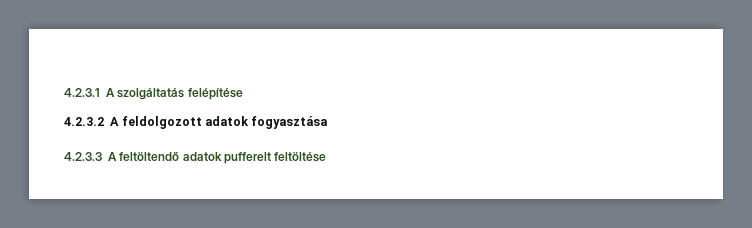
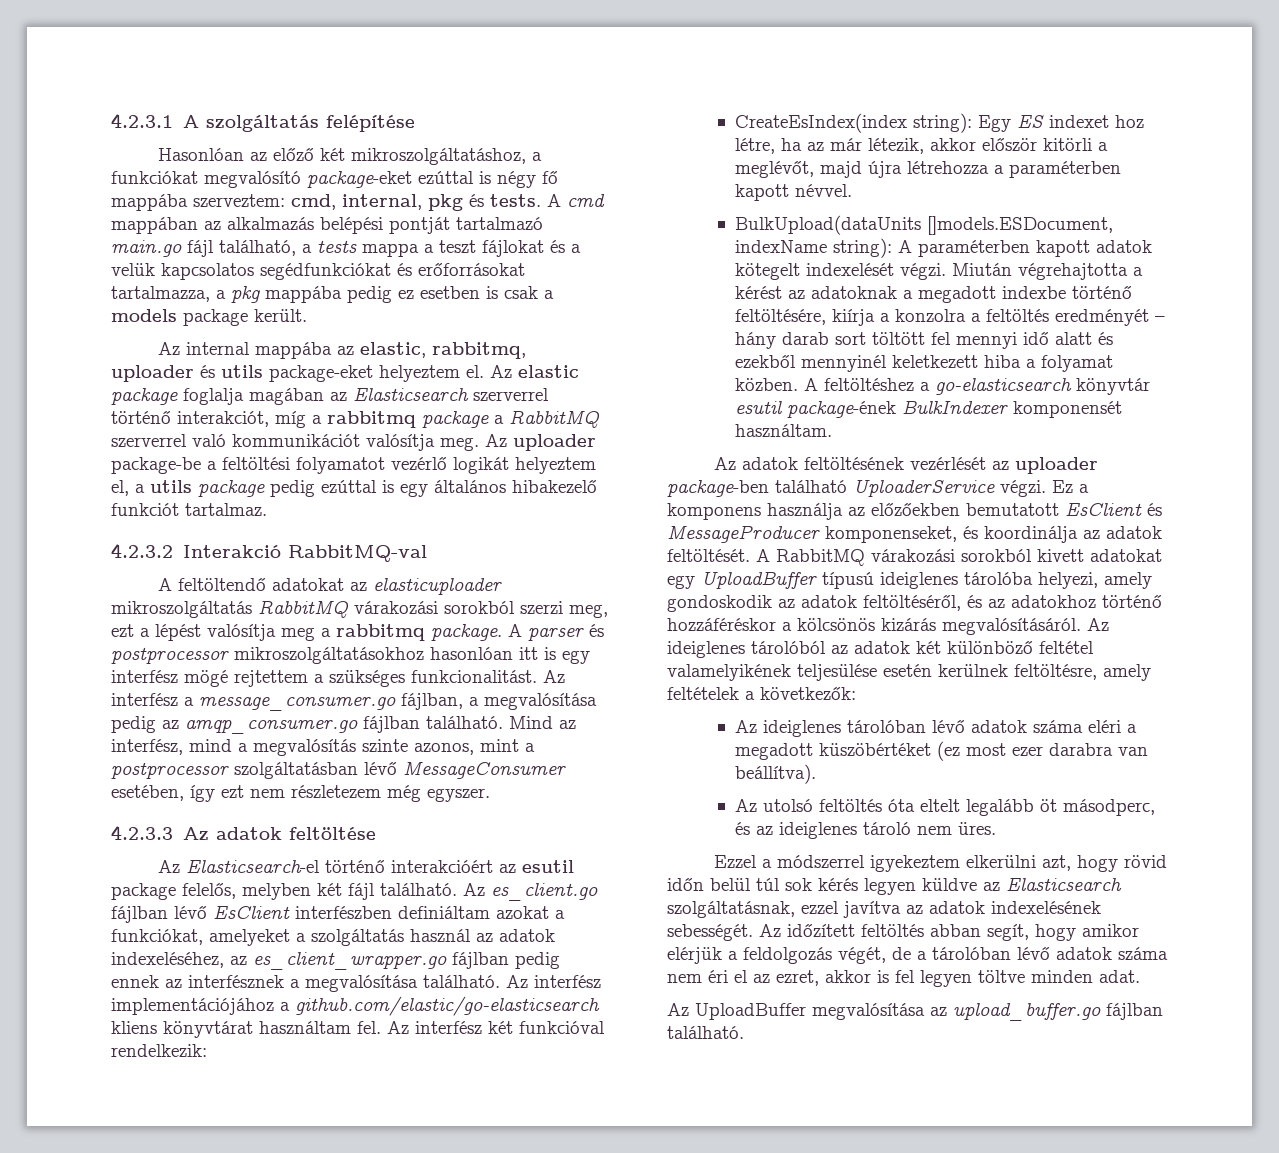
[64,116,329,129] [64,152,327,164] 4.2.3.2 A feldolgozott adatok fogyasztása // 4.2.3.3 A feltöltendő adatok pufferelt feltöltése -> [157,148,542,165] [111,171,558,188] [111,194,605,211] [111,217,543,234] [111,240,581,257] [111,263,525,280] [111,286,554,303] [111,309,307,326] [157,342,526,359] [111,365,579,382] [111,388,549,405] [111,410,600,428] [111,434,596,451] [111,457,596,474] [111,480,597,497] [111,503,267,516] [111,543,427,562] [157,578,502,595] [111,600,608,618] [111,624,604,641] [111,647,590,664] [111,670,565,687] [111,693,597,711] [111,716,576,734] [111,739,535,756] [111,761,566,779] [111,785,490,802] [111,825,376,842] [157,860,574,873] [111,883,598,901] [111,906,565,923] [111,929,555,946] [111,952,560,970] [111,975,601,992] [111,996,600,1016] [111,1021,605,1038] [111,1044,207,1057] [734,113,1144,133] [734,138,1108,154] [734,161,1121,178] [734,184,852,201] [734,215,1113,235] [734,238,1152,258] [734,263,1143,280] [734,286,1132,303] [734,309,1165,326] [734,332,1113,349] [734,355,1113,372] [734,378,1150,395] [734,400,1122,418] [734,424,832,437] [713,457,1098,474] [667,479,1089,497] [667,503,1162,520] [667,525,1162,543] [667,549,1162,566] [667,571,1152,589] [667,595,1162,612] [667,618,1109,635] [667,641,1094,658] [667,664,1151,681] [667,687,856,700] [734,720,1137,737] [734,741,1148,761] [734,764,816,784] [734,799,1155,816] [734,822,996,839] [713,855,1167,872] [667,878,1122,895] [667,901,1101,918] [667,924,1139,941] [667,947,1168,964] [667,970,1140,987] [667,1003,1163,1021] [667,1026,744,1039] Hasonlóan az előző két mikroszolgáltatáshoz, a funkciókat megvalósító package-eket ezúttal is négy fő mappába szerveztem: cmd, internal, pkg és tests. A cmd mappában az alkalmazás belépési pontját tartalmazó main.go fájl található, a tests mappa a teszt fájlokat és a velük kapcsolatos segédfunkciókat és erőforrásokat tartalmazza, a pkg mappába pedig ez esetben is csak a models package került. // Az internal mappába az elastic, rabbitmq, uploader és utils package-eket helyeztem el. Az elastic package foglalja magában az Elasticsearch szerverrel történő interakciót, míg a rabbitmq package a RabbitMQ szerverrel való kommunikációt valósítja meg. Az uploader package-be a feltöltési folyamatot vezérlő logikát helyeztem el, a utils package pedig ezúttal is egy általános hibakezelő funkciót tartalmaz. // 4.2.3.2 Interakció RabbitMQ-val // A feltöltendő adatokat az elasticuploader mikroszolgáltatás RabbitMQ várakozási sorokból szerzi meg, ezt a lépést valósítja meg a rabbitmq package. A parser és postprocessor mikroszolgáltatásokhoz hasonlóan itt is egy interfész mögé rejtettem a szükséges funkcionalitást. Az interfész a message_consumer.go fájlban, a megvalósítása pedig az amqp_consumer.go fájlban található. Mind az interfész, mind a megvalósítás szinte azonos, mint a postprocessor szolgáltatásban lévő MessageConsumer esetében, így ezt nem részletezem még egyszer. // 4.2.3.3 Az adatok feltöltése // Az Elasticsearch-el történő interakcióért az esutil package felelős, melyben két fájl található. Az es_client.go fájlban lévő EsClient interfészben definiáltam azokat a funkciókat, amelyeket a szolgáltatás használ az adatok indexeléséhez, az es_client_wrapper.go fájlban pedig ennek az interfésznek a megvalósítása található. Az interfész implementációjához a github.com/elastic/go-elasticsearch kliens könyvtárat használtam fel. Az interfész két funkcióval rendelkezik: // CreateEsIndex(index string): Egy ES indexet hoz létre, ha az már létezik, akkor először kitörli a meglévőt, majd újra létrehozza a paraméterben kapott névvel. // BulkUpload(dataUnits []models.ESDocument, indexName string): A paraméterben kapott adatok kötegelt indexelését végzi. Miután végrehajtotta a kérést az adatoknak a megadott indexbe történő feltöltésére, kiírja a konzolra a feltöltés eredményét – hány darab sort töltött fel mennyi idő alatt és ezekből mennyinél keletkezett hiba a folyamat közben. A feltöltéshez a go-elasticsearch könyvtár esutil package-ének BulkIndexer komponensét használtam. // Az adatok feltöltésének vezérlését az uploader package-ben található UploaderService végzi. Ez a komponens használja az előzőekben bemutatott EsClient és MessageProducer komponenseket, és koordinálja az adatok feltöltését. A RabbitMQ várakozási sorokból kivett adatokat egy UploadBuffer típusú ideiglenes tárolóba helyezi, amely gondoskodik az adatok feltöltéséről, és az adatokhoz történő hozzáféréskor a kölcsönös kizárás megvalósításáról. Az ideiglenes tárolóból az adatok két különböző feltétel valamelyikének teljesülése esetén kerülnek feltöltésre, amely feltételek a következők: // Az ideiglenes tárolóban lévő adatok száma eléri a megadott küszöbértéket (ez most ezer darabra van beállítva). // Az utolsó feltöltés óta eltelt legalább öt másodperc, és az ideiglenes tároló nem üres. // Ezzel a módszerrel igyekeztem elkerülni azt, hogy rövid időn belül túl sok kérés legyen küldve az Elasticsearch szolgáltatásnak, ezzel javítva az adatok indexelésének sebességét. Az időzített feltöltés abban segít, hogy amikor elérjük a feldolgozás végét, de a tárolóban lévő adatok száma nem éri el az ezret, akkor is fel legyen töltve minden adat. // Az UploadBuffer megvalósítása az upload_buffer.go fájlban található.

